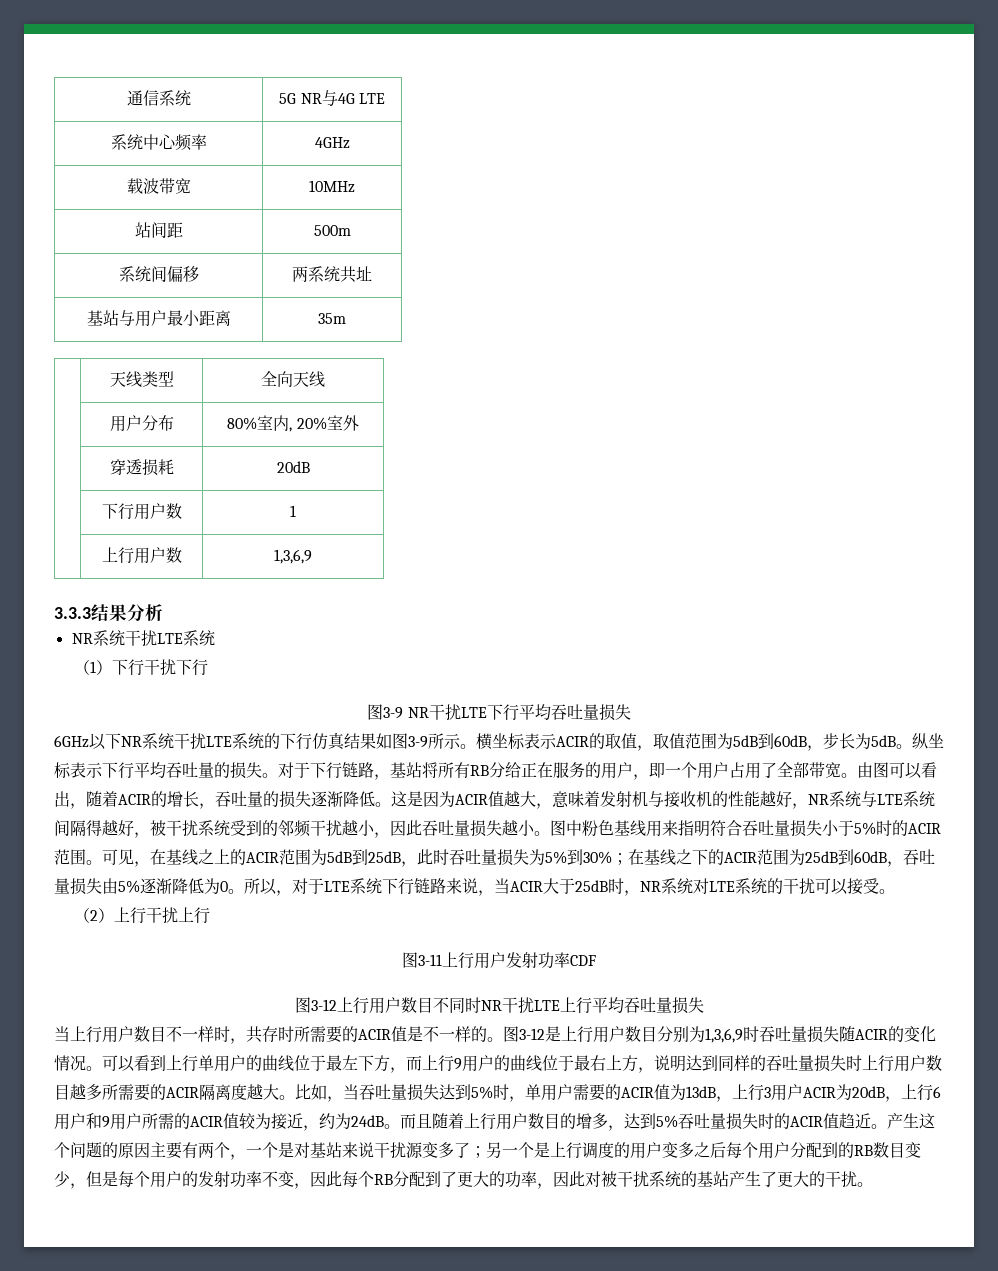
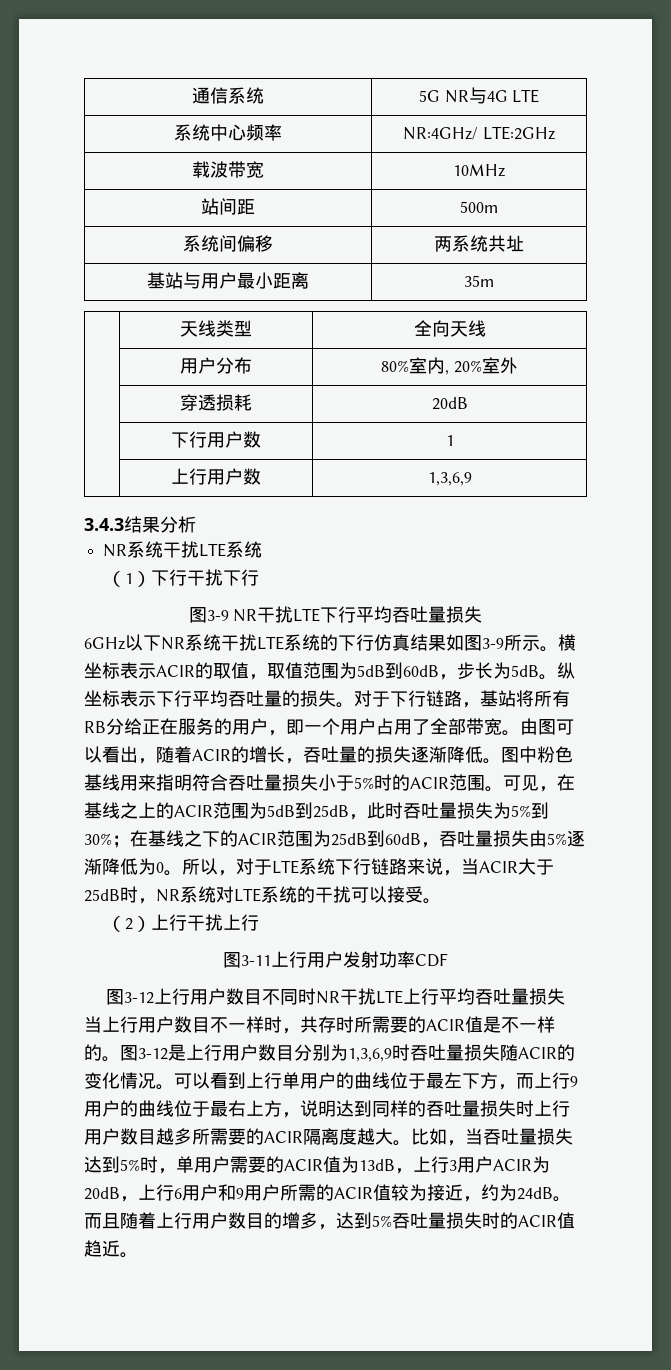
[314,137,350,149] 4GHz -> [403,126,555,140] NR:4GHz/ LTE:2GHz
[54,607,91,619] 3.3.3 -> [84,518,124,531] 3.4.3
[391,791,935,809] [54,820,550,838] 这是因为ACIR值越大，意味着发射机与接收机的性能越好，NR系统与LTE系统间隔得越好，被干扰系统受到的邻频干扰越小，因此吞吐量损失越小。 -> (501, 761) none
[887,1113,935,1129] [54,1142,921,1160] [54,1171,873,1189] 产生这个问题的原因主要有两个，一个是对基站来说干扰源变多了；另一个是上行调度的用户变多之后每个用户分配到的RB数目变少，但是每个用户的发射功率不变，因此每个RB分配到了更大的功率，因此对被干扰系统的基站产生了更大的干扰。 -> (138, 1255) none

